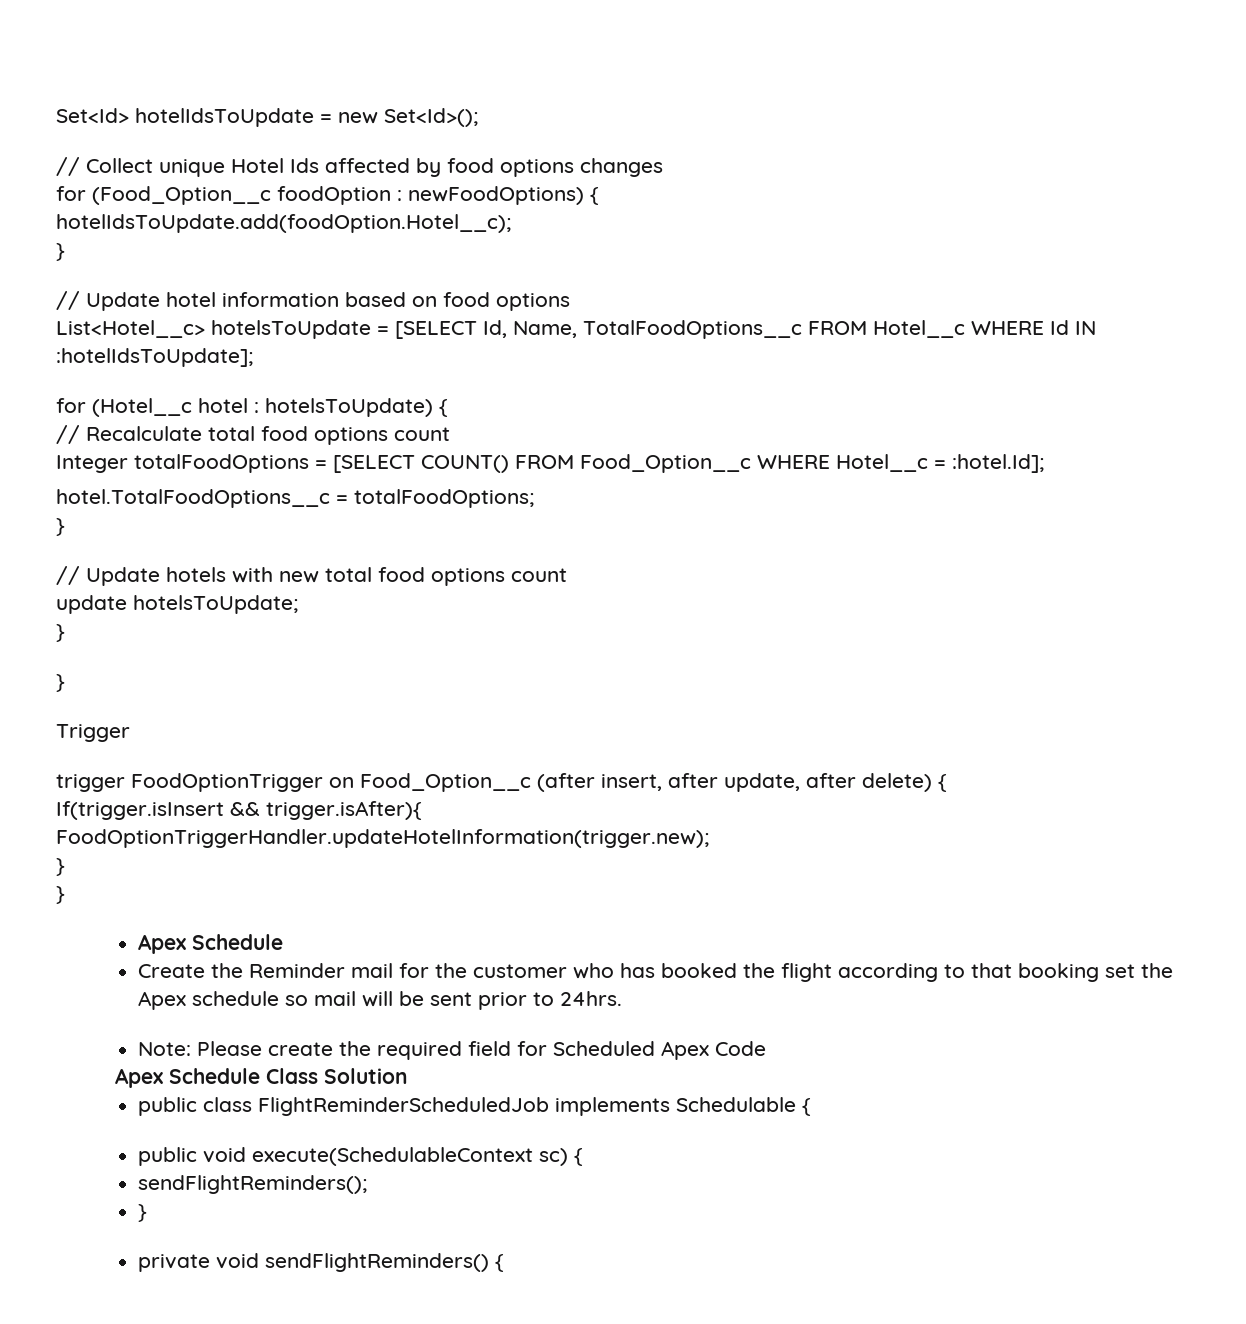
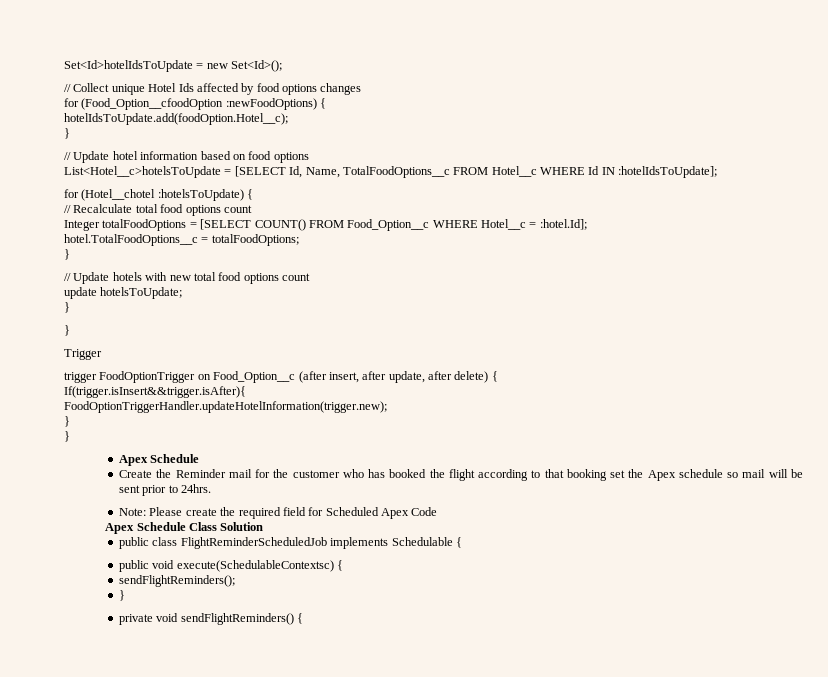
[56,108,314,127] Set<Id> hotelIdsToUpdate -> [64,60,193,72] Set<Id>hotelIdsToUpdate
[92,186,584,205] (Food_Option__c foodOption : newFoodOptions) -> [81,98,317,110] (Food_Option__cfoodOption :newFoodOptions)
[56,320,371,339] List<Hotel__c> hotelsToUpdate -> [64,166,221,178] List<Hotel__c>hotelsToUpdate
[92,398,433,417] (Hotel__c hotel : hotelsToUpdate) -> [81,189,244,201] (Hotel__chotel :hotelsToUpdate)
[56,801,422,820] If(trigger.isInsert && trigger.isAfter){ -> [64,386,246,398] If(trigger.isInsert&&trigger.isAfter){
[251,1147,568,1166] execute(SchedulableContext sc) -> [176,560,334,572] execute(SchedulableContextsc)

